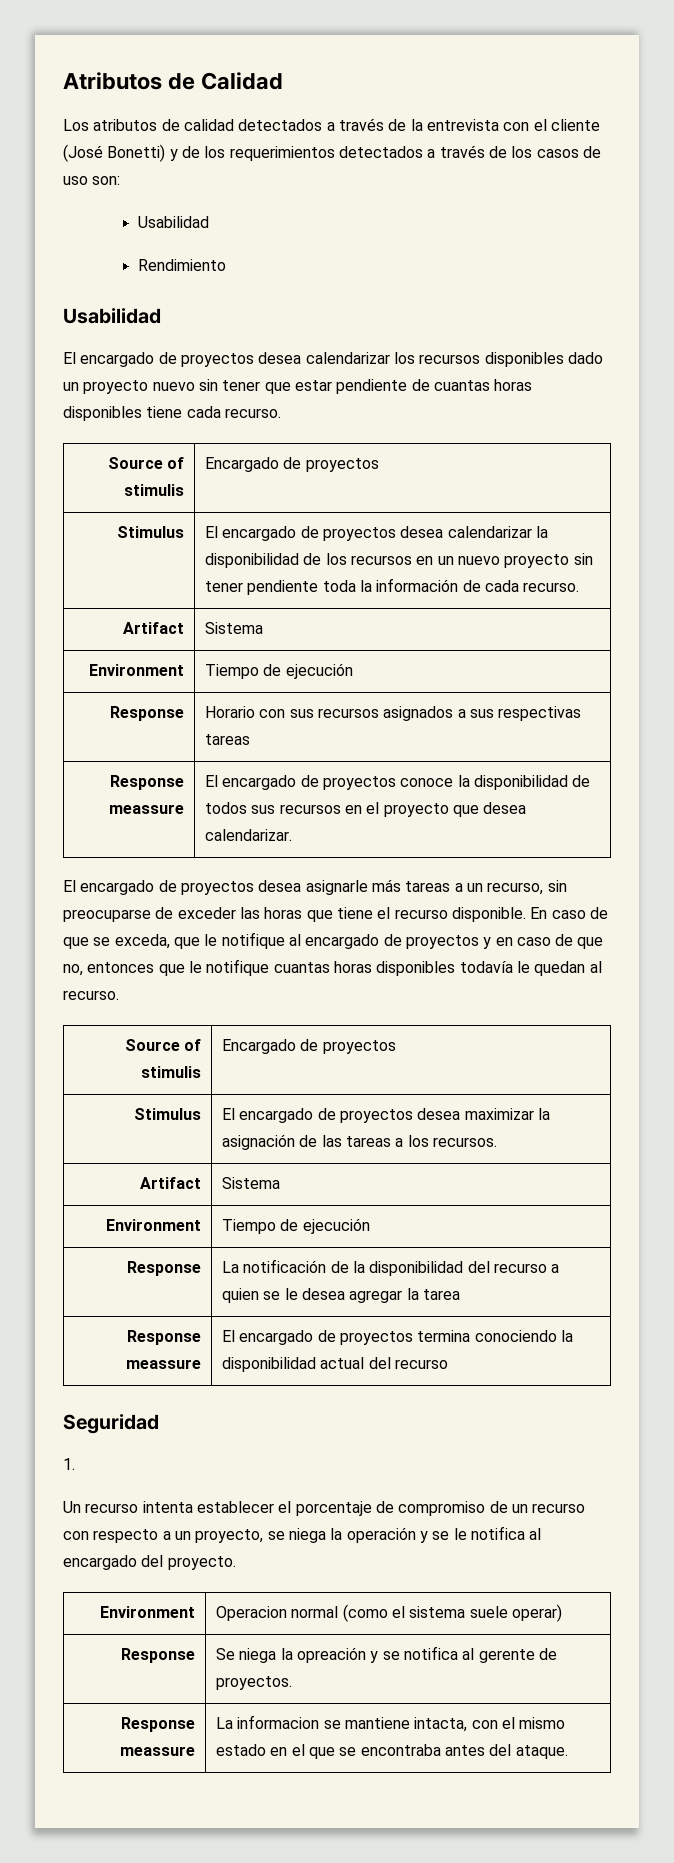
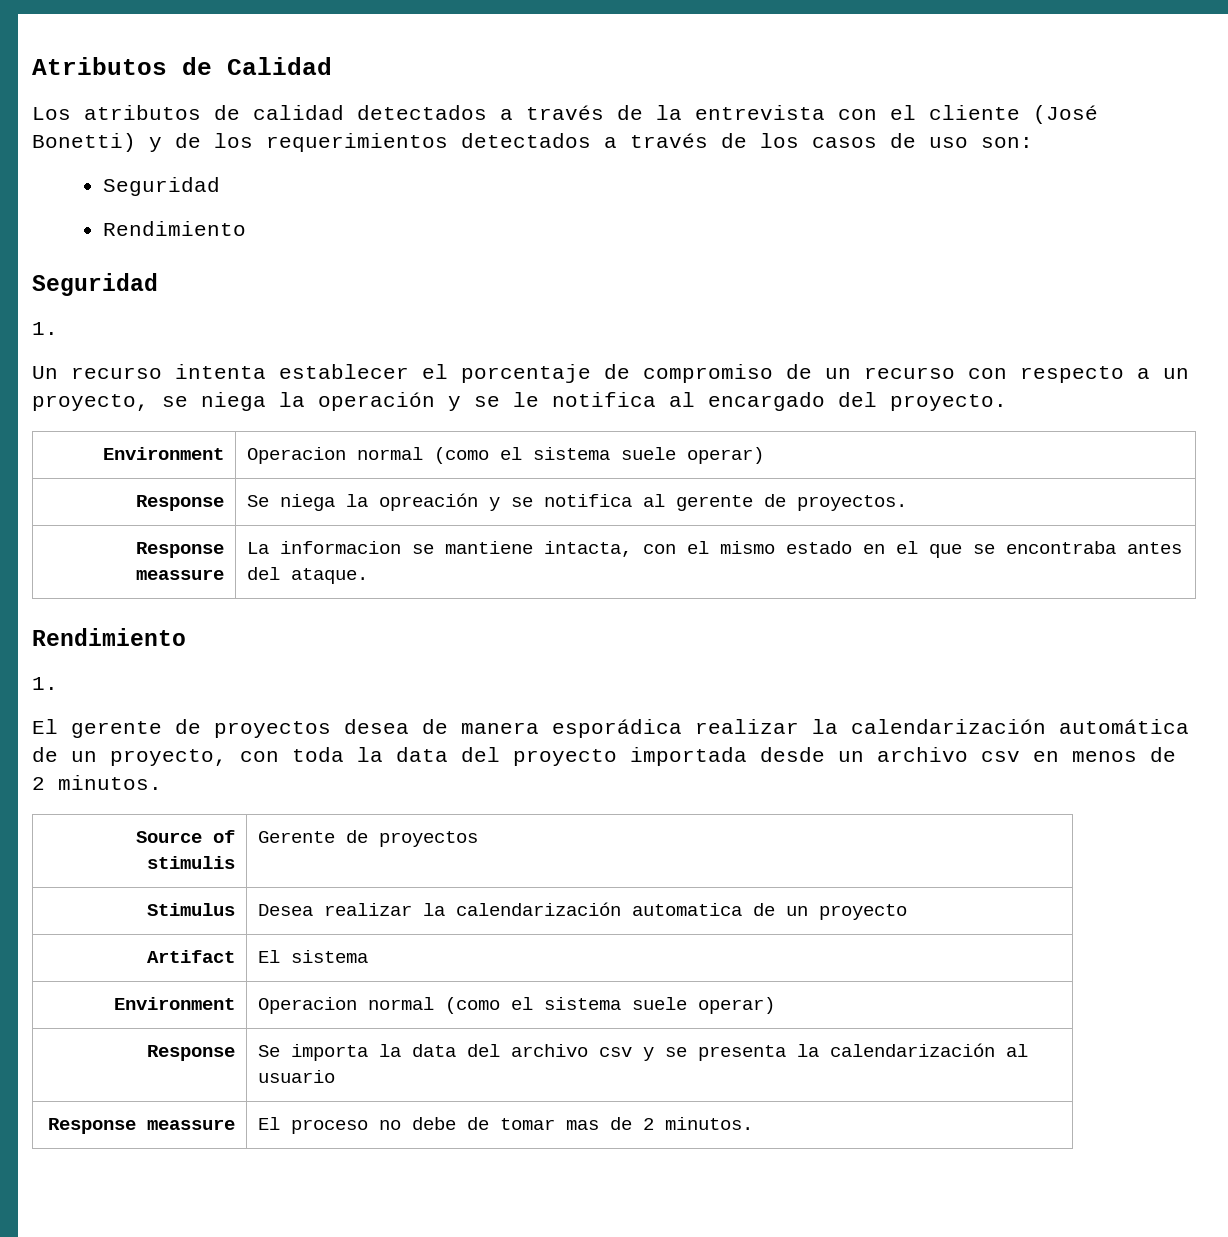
[137,216,209,228] [137,259,226,271] [63,308,161,324] [63,352,603,367] [63,379,533,394] [63,406,281,421] [107,457,185,469] [124,484,185,496] [204,457,379,472] [117,526,185,538] [204,526,548,541] [204,553,593,568] [204,578,580,595] [123,622,185,634] [204,622,263,634] [89,664,185,676] [204,663,353,679] [110,706,185,721] [204,706,582,721] [204,734,250,745] [110,775,185,790] [109,804,185,814] [204,775,591,790] [204,802,527,817] [204,829,292,841] [63,879,567,895] [63,907,608,922] [63,932,604,949] [63,959,602,976] [63,990,119,1000] [124,1039,202,1051] [141,1066,202,1078] [221,1039,396,1054] [134,1108,202,1120] [221,1108,550,1123] [221,1134,497,1150] [140,1177,202,1189] [221,1177,280,1189] [106,1219,202,1231] [221,1218,370,1234] [127,1261,202,1276] [221,1259,560,1276] [221,1288,460,1303] [127,1330,202,1345] [126,1359,202,1369] [221,1330,573,1345] [221,1357,448,1372] Usabilidad // Rendimiento // Usabilidad // El encargado de proyectos desea calendarizar los recursos disponibles dado un proyecto nuevo sin tener que estar pendiente de cuantas horas disponibles tiene cada recurso. // Source of stimulis | Encargado de proyectos // Stimulus | El encargado de proyectos desea calendarizar la disponibilidad de los recursos en un nuevo proyecto sin tener pendiente toda la información de cada recurso. // Artifact | Sistema // Environment | Tiempo de ejecución // Response | Horario con sus recursos asignados a sus respectivas tareas // Response meassure | El encargado de proyectos conoce la disponibilidad de todos sus recursos en el proyecto que desea calendarizar. // El encargado de proyectos desea asignarle más tareas a un recurso, sin preocuparse de exceder las horas que tiene el recurso disponible. En caso de que se exceda, que le notifique al encargado de proyectos y en caso de que no, entonces que le notifique cuantas horas disponibles todavía le quedan al recurso. // Source of stimulis | Encargado de proyectos // Stimulus | El encargado de proyectos desea maximizar la asignación de las tareas a los recursos. // Artifact | Sistema // Environment | Tiempo de ejecución // Response | La notificación de la disponibilidad del recurso a quien se le desea agregar la tarea // Response meassure | El encargado de proyectos termina conociendo la disponibilidad actual del recurso -> [103,177,221,196] [103,221,247,236] Seguridad // Rendimiento
(568, 1752) none -> [32,628,186,646] [32,677,58,690] [32,719,1189,738] [32,747,1176,766] [32,775,162,790] [135,830,235,843] [146,856,235,869] [258,830,479,847] [146,903,235,916] [258,902,908,920] [146,950,235,963] [258,950,369,963] [113,997,235,1010] [258,997,776,1014] [146,1045,235,1061] [258,1043,1029,1061] [258,1070,336,1083] [47,1118,235,1134] [258,1117,754,1134] // Rendimiento // 1. // El gerente de proyectos desea de manera esporádica realizar la calendarización automática de un proyecto, con toda la data del proyecto importada desde un archivo csv en menos de 2 minutos. // Source of stimulis | Gerente de proyectos // Stimulus | Desea realizar la calendarización automatica de un proyecto // Artifact | El sistema // Environment | Operacion normal (como el sistema suele operar) // Response | Se importa la data del archivo csv y se presenta la calendarización al usuario // Response meassure | El proceso no debe de tomar mas de 2 minutos.

